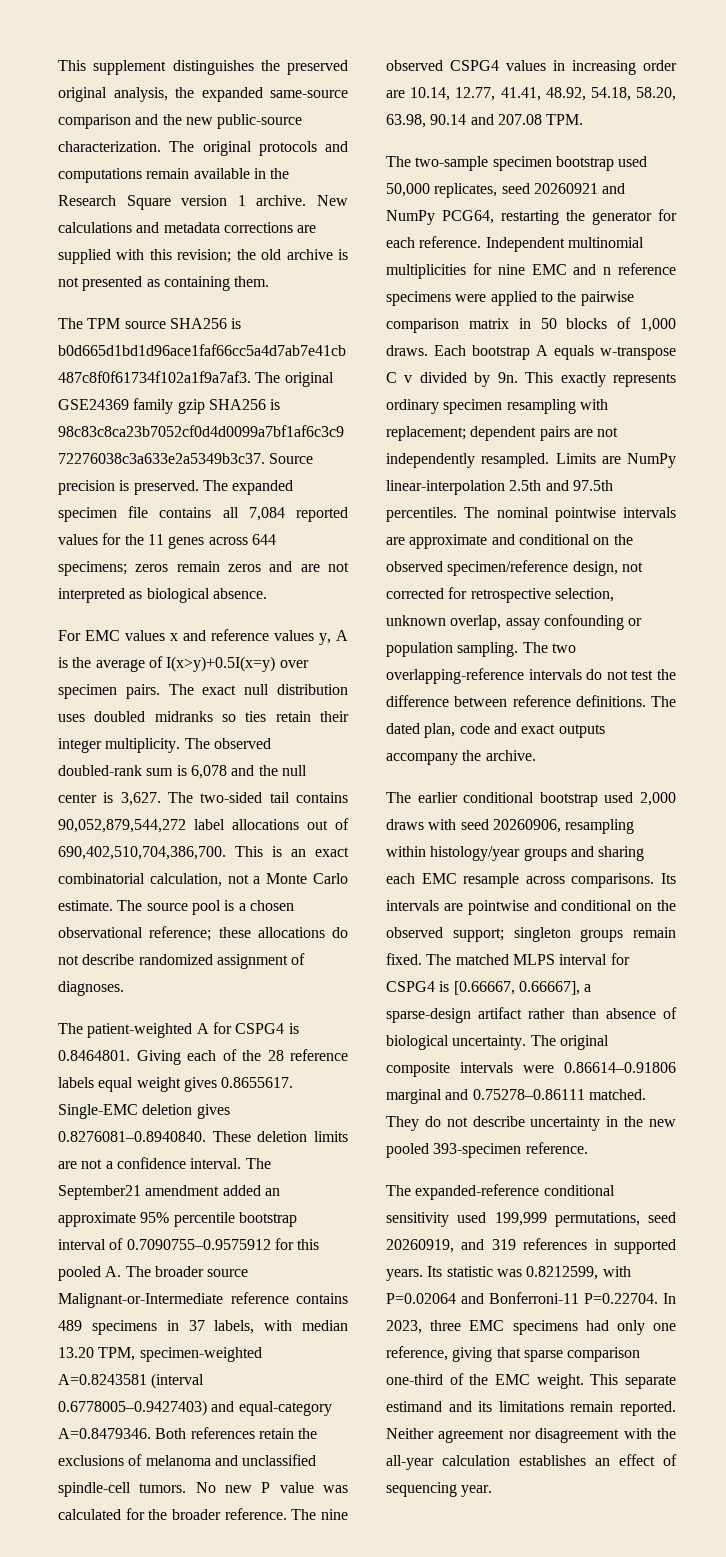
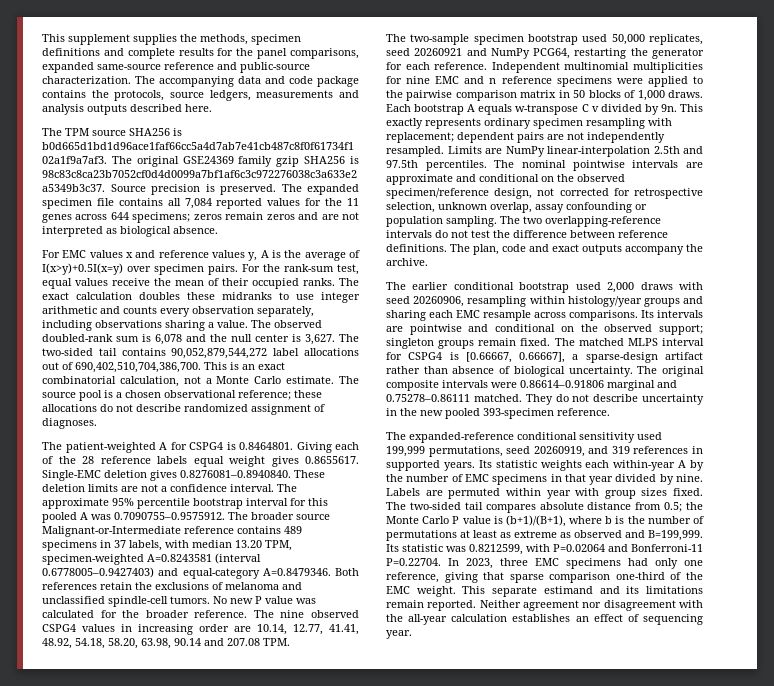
[172,60,348,75] [58,87,348,102] [58,114,303,129] [58,141,348,156] [58,168,290,183] [58,195,348,210] [58,222,317,233] [58,249,348,264] [58,276,270,291] distinguishes the preserved original analysis, the expanded same-source comparison and the new public-source characterization. The original protocols and computations remain available in the Research Square version 1 archive. New calculations and metadata corrections are supplied with this revision; the old archive is not presented as containing them. -> [133,34,301,45] [42,48,359,59] [42,62,310,73] [42,76,359,87] [42,90,359,101] [42,104,212,115] supplies the methods, specimen definitions and complete results for the panel comparisons, expanded same-source reference and public-source characterization. The accompanying data and code package contains the protocols, source ledgers, measurements and analysis outputs described here.
[168,684,348,695] [58,711,349,722] [58,738,181,753] The exact null distribution uses doubled midranks so ties retain their integer multiplicity. -> [242,264,359,275] [42,278,359,289] [42,292,360,303] [42,306,314,317] [42,320,248,331] For the rank-sum test, equal values receive the mean of their occupied ranks. The exact calculation doubles these midranks to use integer arithmetic and counts every observation separately, including observations sharing a value.
[58,1185,280,1200] September21 amendment added an -> (297, 488) none
[109,1238,271,1250] of 0.7090755–0.9575912 -> (288, 502) none
[105,1266,122,1277] A. -> [80,512,225,520] A was 0.7090755–0.9575912.
[386,723,420,734] dated -> (470, 248) none
(493, 1271) none -> [540,460,704,471] [386,474,703,485] [386,488,703,499] [386,502,703,513] [386,515,704,527] [386,530,703,541] [386,544,443,552] weights each within-year A by the number of EMC specimens in that year divided by nine. Labels are permuted within year with group sizes fixed. The two-sided tail compares absolute distance from 0.5; the Monte Carlo P value is (b+1)/(B+1), where b is the number of permutations at least as extreme as observed and B=199,999. Its statistic

